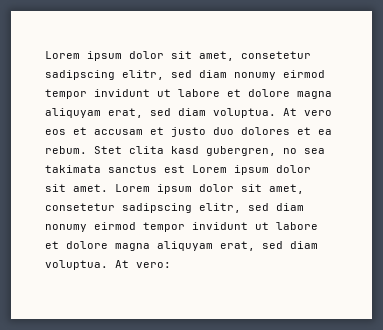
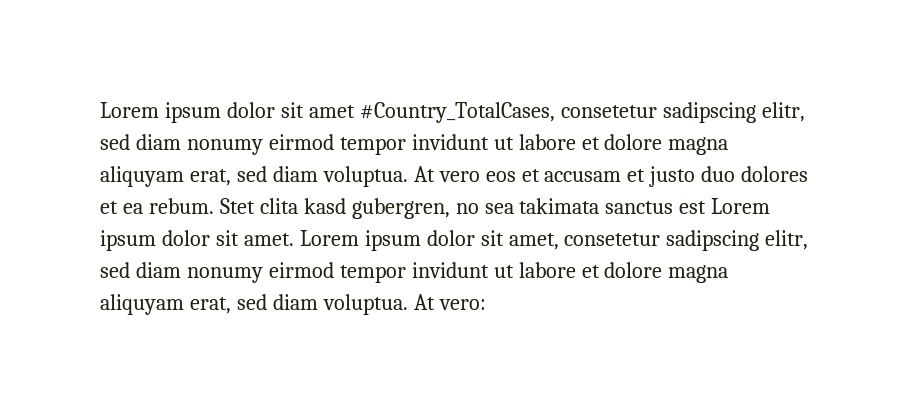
[45,51,234,61] Lorem ipsum dolor sit amet, -> [100,102,555,123] Lorem ipsum dolor sit amet #Country_TotalCases,

